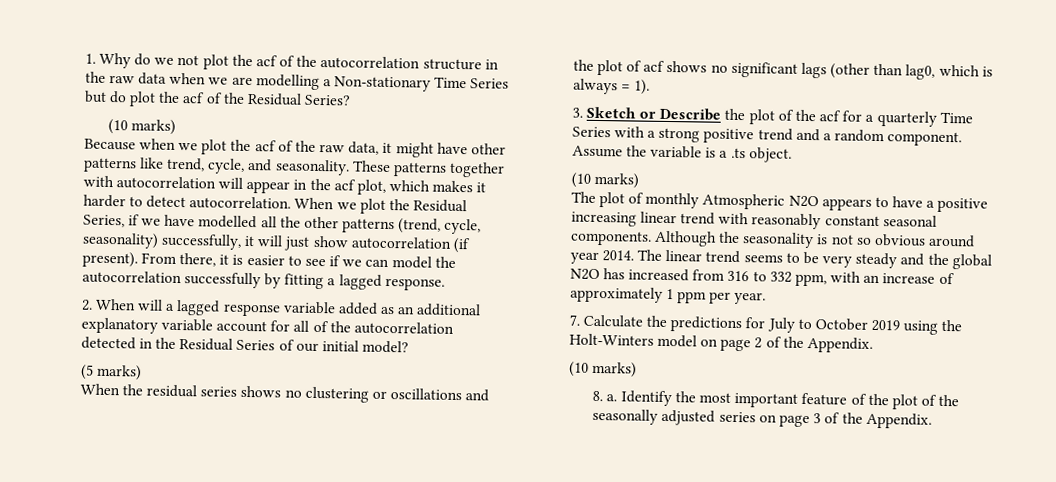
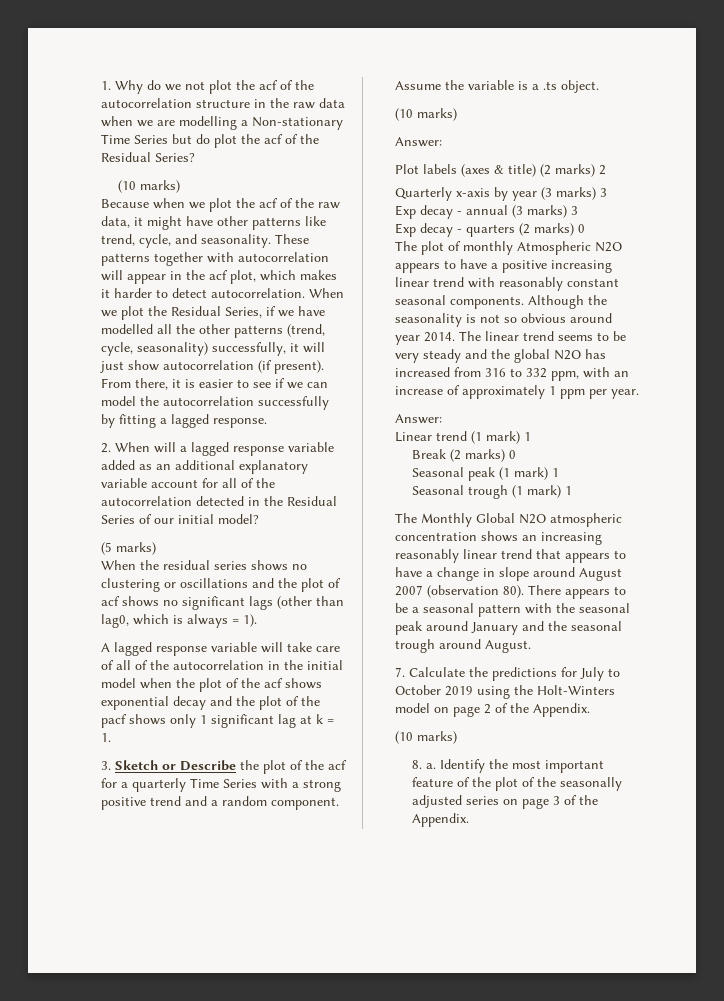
(650, 87) none -> [100,642,340,656] [100,660,343,670] [100,678,322,692] [100,696,320,710] [100,714,334,728] [100,733,111,742] // A lagged response variable will take care of all of the autocorrelation in the initial model when the plot of the acf shows exponential decay and the plot of the pacf shows only 1 significant lag at k = 1.
(639, 180) none -> [394,137,442,147] [394,164,606,177] [394,187,607,201] [394,205,578,219] [394,223,585,237] // Answer: // Plot labels (axes & title) (2 marks) 2 // Quarterly x-axis by year (3 marks) 3 // Exp decay - annual (3 marks) 3 // Exp decay - quarters (2 marks) 0
(767, 298) none -> [394,414,442,424] [394,431,531,444] [411,449,516,462] [411,467,559,481] [411,485,572,499] [394,513,622,527] [394,531,602,545] [394,549,626,563] [394,567,622,581] [394,585,626,599] [394,603,630,617] [394,621,622,635] [394,639,531,653] // Answer: // Linear trend (1 mark) 1 // Break (2 marks) 0 // Seasonal peak (1 mark) 1 // Seasonal trough (1 mark) 1 // The Monthly Global N2O atmospheric concentration shows an increasing reasonably linear trend that appears to have a change in slope around August 2007 (observation 80). There appears to be a seasonal pattern with the seasonal peak around January and the seasonal trough around August.

